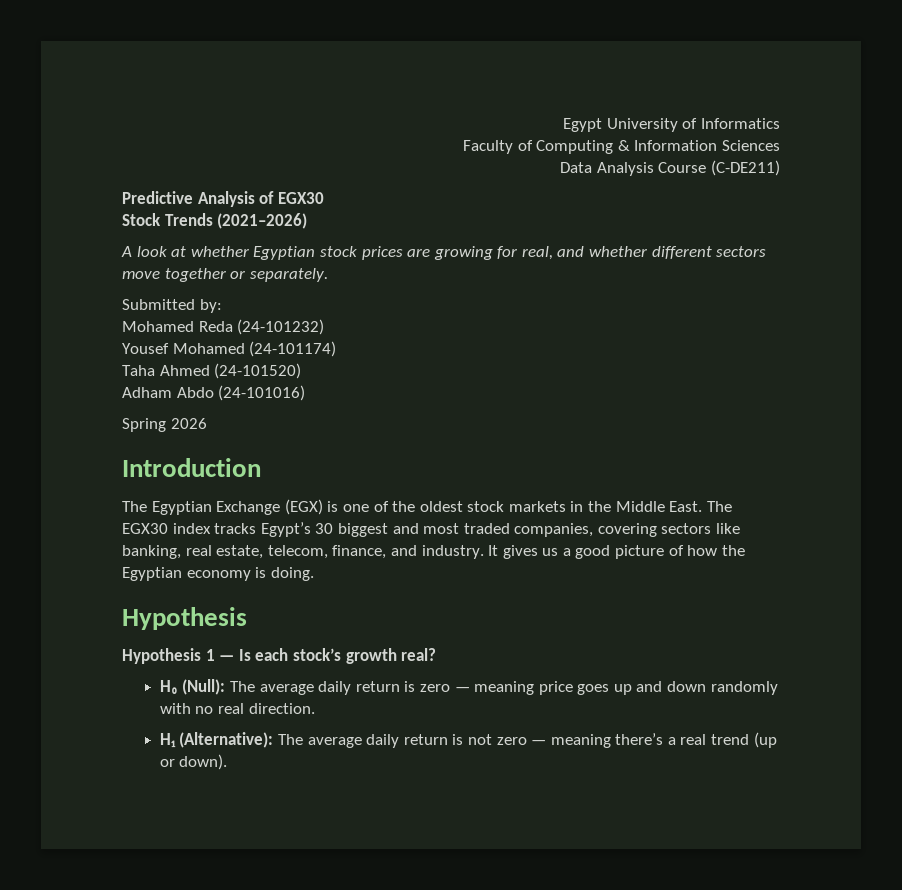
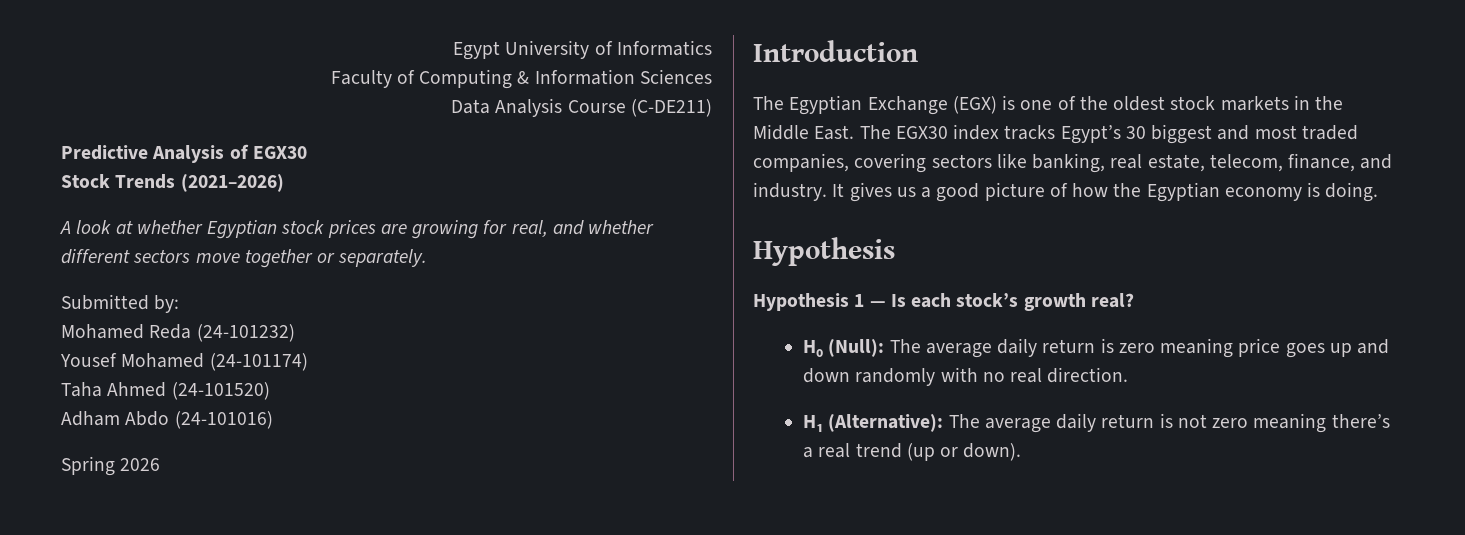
[454,687,470,692] — -> (1155, 348) none
[531,740,547,745] — -> (1249, 423) none

